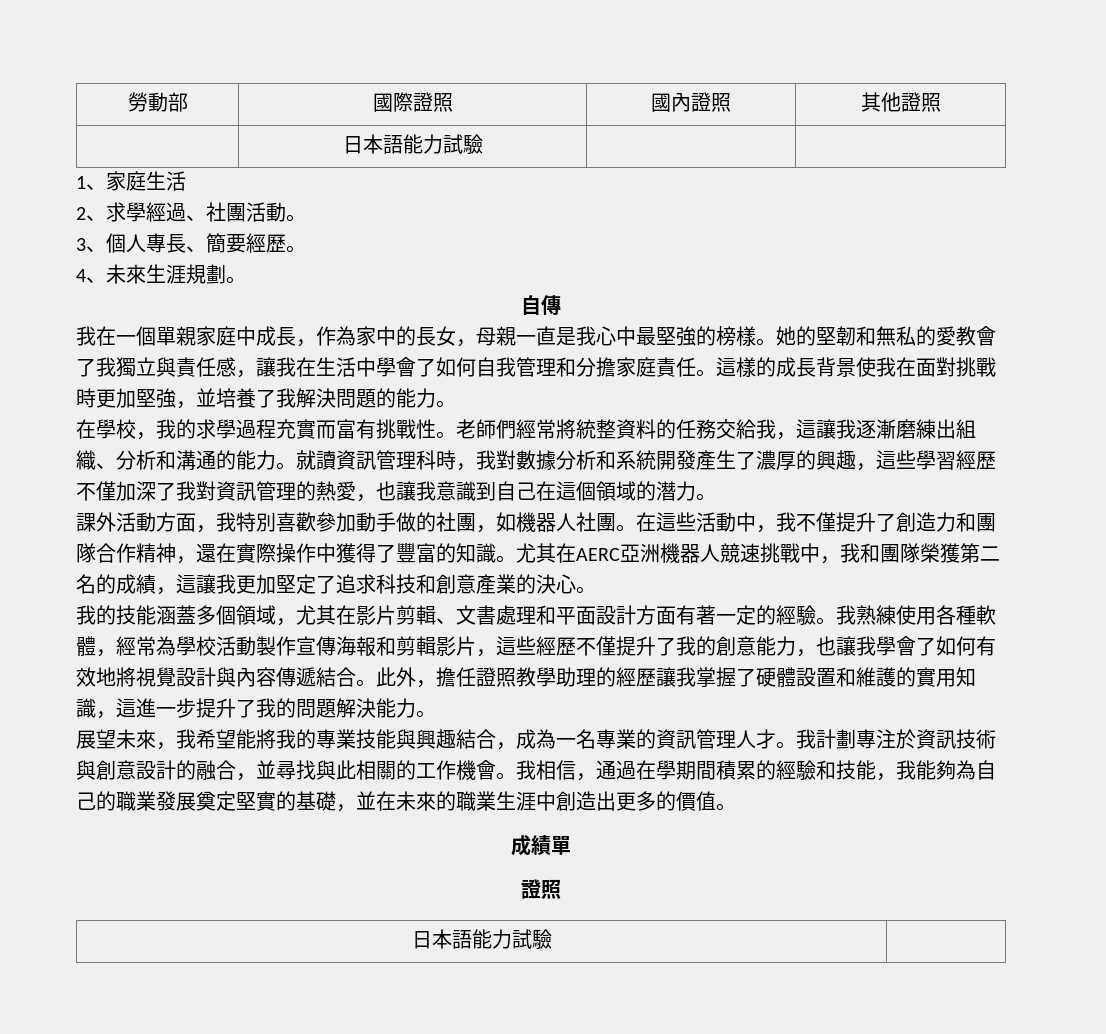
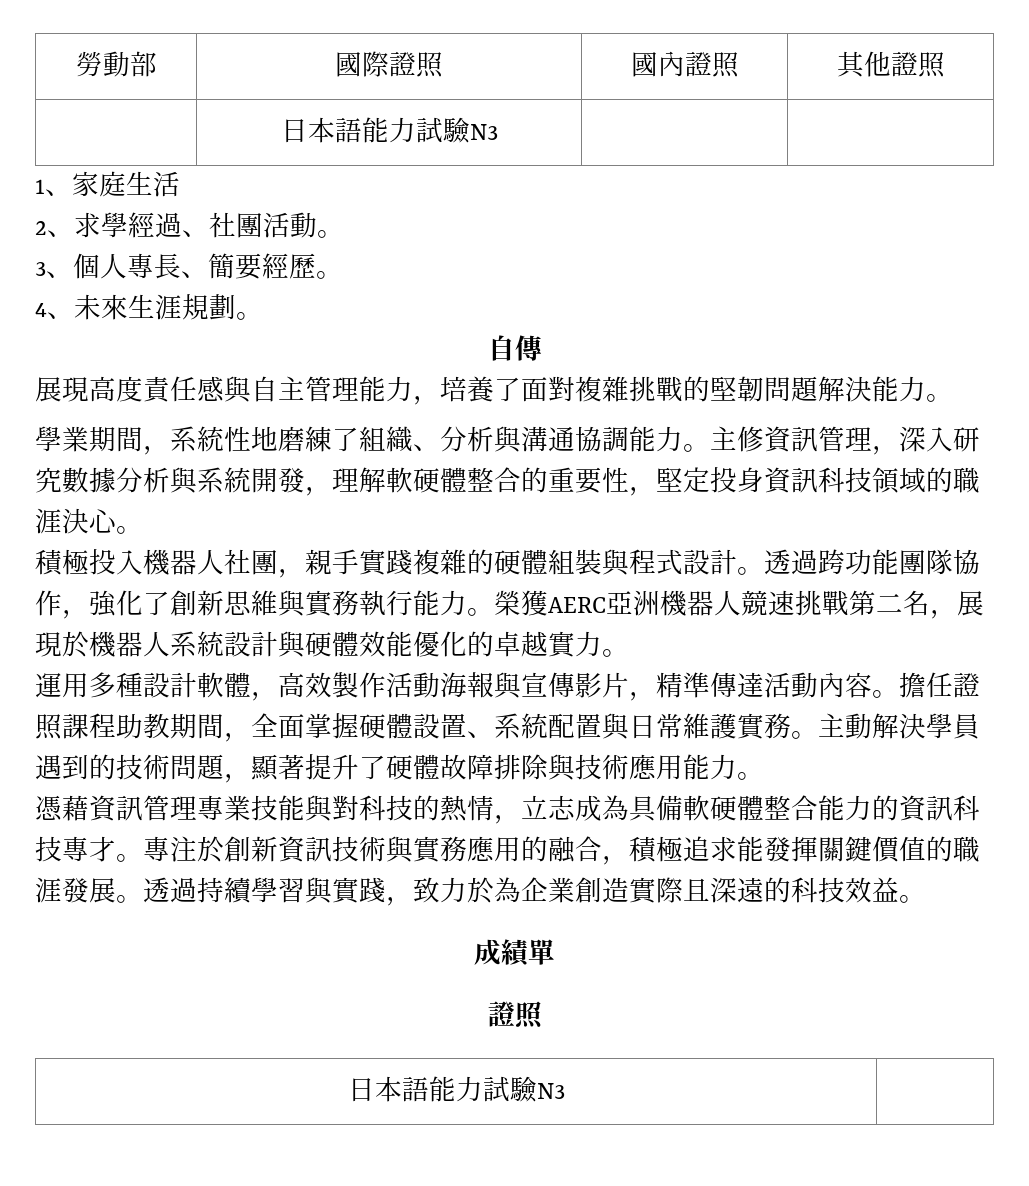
(483, 144) none -> [469,124,498,140] N3
[76,326,996,347] [76,357,996,378] [76,388,456,409] [76,419,976,440] [76,450,516,471] 我在一個單親家庭中成長，作為家中的長女，母親一直是我心中最堅強的榜樣。她的堅韌和無私的愛教會了我獨立與責任感，讓我在生活中學會了如何自我管理和分擔家庭責任。這樣的成長背景使我在面對挑戰時更加堅強，並培養了我解決問題的能力。 // 在學校，我的求學過程充實而富有挑戰性。老師們經常將統整資料的任務交給我，這讓我逐漸磨練出組織、分析和溝通的能力。就讀資訊管理科時，我對 -> [35,376,953,405] [35,426,980,455] [35,467,62,493] 展現高度責任感與自主管理能力，培養了面對複雜挑戰的堅韌問題解決能力。 // 學業期間，系統性地磨練了組織、分析與溝通協調能力。主修資訊管理，深入研究
[596,450,616,470] 和 -> [170,467,198,494] 與
[696,450,996,471] [76,481,716,502] [76,512,996,533] [76,543,576,564] 產生了濃厚的興趣，這些學習經歷不僅加深了我對資訊管理的熱愛，也讓我意識到自己在這個領域的潛力。 // 課外活動方面，我特別喜歡參加動手做的社團，如機器人社團。在這些活動中，我不僅提升了創造力和團隊合作精神，還在實際操作中獲得了豐富的知識。尤其在 -> [305,467,980,496] [35,508,143,534] [35,549,980,578] [35,590,548,619] ，理解軟硬體整合的重要性，堅定投身資訊科技領域的職涯決心。 // 積極投入機器人社團，親手實踐複雜的硬體組裝與程式設計。透過跨功能團隊協作，強化了創新思維與實務執行能力。榮獲
[800,543,1000,564] [76,574,596,595] [76,605,996,626] [76,636,996,657] [76,667,976,688] [76,698,436,719] [76,729,996,750] [76,760,996,781] [76,791,716,812] 中，我和團隊榮獲第二名的成績，這讓我更加堅定了追求科技和創意產業的決心。 // 我的技能涵蓋多個領域，尤其在影片剪輯、文書處理和平面設計方面有著一定的經驗。我熟練使用各種軟體，經常為學校活動製作宣傳海報和剪輯影片，這些經歷不僅提升了我的創意能力，也讓我學會了如何有效地將視覺設計與內容傳遞結合。此外，擔任證照教學助理的經歷讓我掌握了硬體設置和維護的實用知識，這進一步提升了我的問題解決能力。 // 展望未來，我希望能將我的專業技能與興趣結合，成為一名專業的資訊管理人才。我計劃專注於資訊技術與創意設計的融合，並尋找與此相關的工作機會。我相信，通過在學期間積累的經驗和技能，我能夠為自己的職業發展奠定堅實的基礎，並在未來的職業生涯中創造出更多的價值 -> [849,590,984,619] [35,631,629,658] [35,672,980,701] [35,713,980,742] [35,754,764,783] [35,795,980,824] [35,836,980,865] [35,877,899,906] 第二名，展現於機器人系統設計與硬體效能優化的卓越實力。 // 運用多種設計軟體，高效製作活動海報與宣傳影片，精準傳達活動內容。擔任證照課程助教期間，全面掌握硬體設置、系統配置與日常維護實務。主動解決學員遇到的技術問題，顯著提升了硬體故障排除與技術應用能力。 // 憑藉資訊管理專業技能與對科技的熱情，立志成為具備軟硬體整合能力的資訊科技專才。專注於創新資訊技術與實務應用的融合，積極追求能發揮關鍵價值的職涯發展。透過持續學習與實踐，致力於為企業創造實際且深遠的科技效益
(552, 939) none -> [536,1083,565,1099] N3

